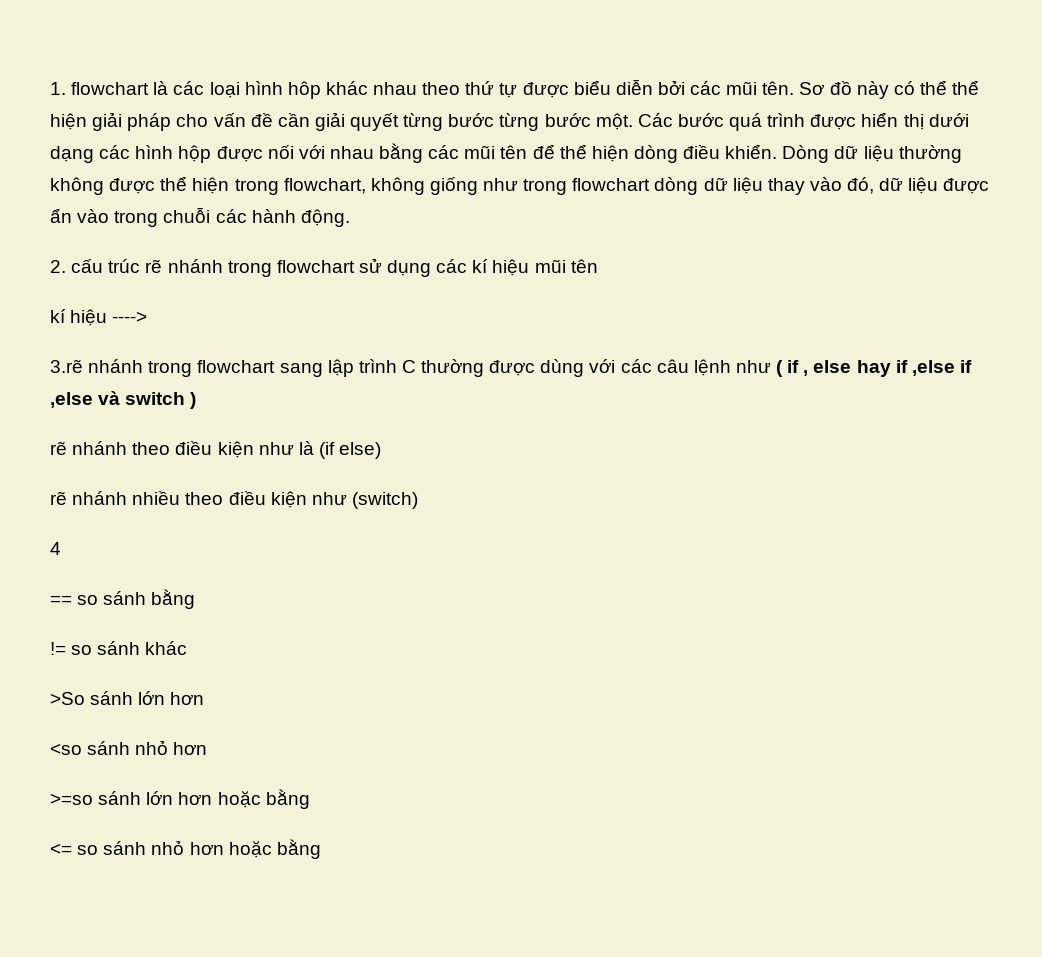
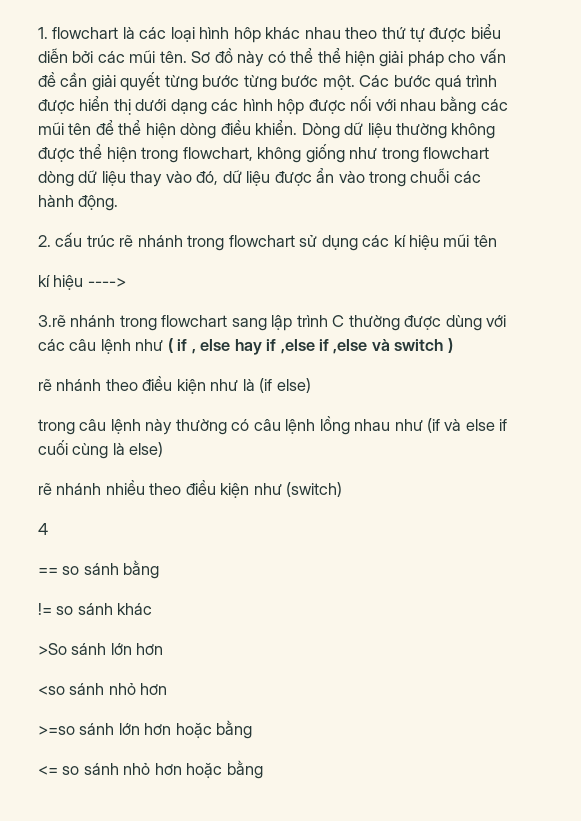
(382, 450) none -> [38,416,508,435] [38,440,164,459] // trong câu lệnh này thường có câu lệnh lồng nhau như (if và else if cuối cùng là else)

